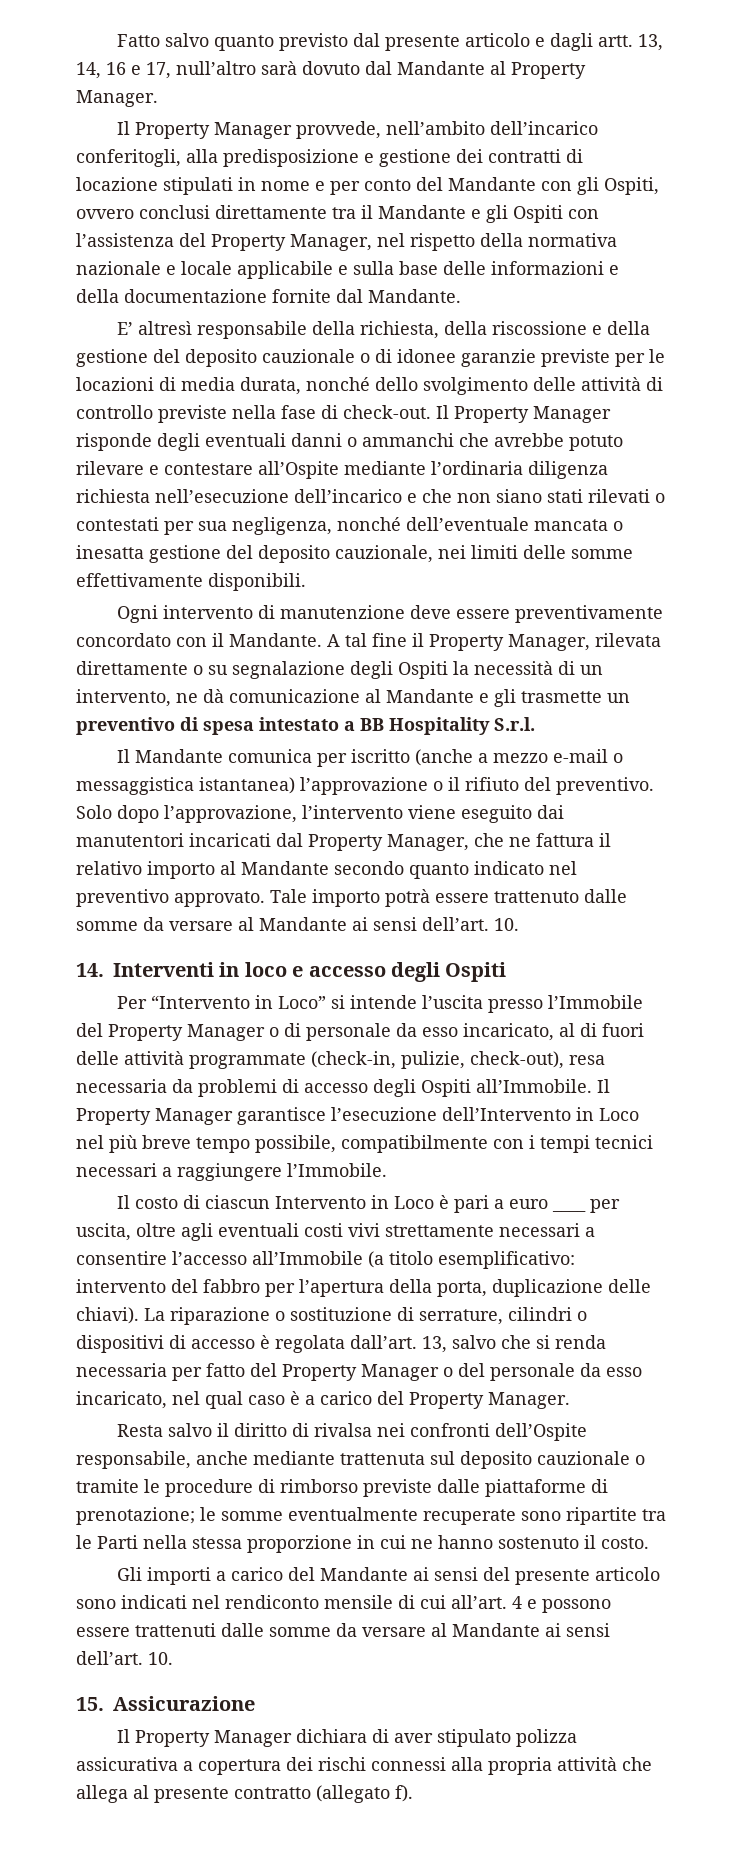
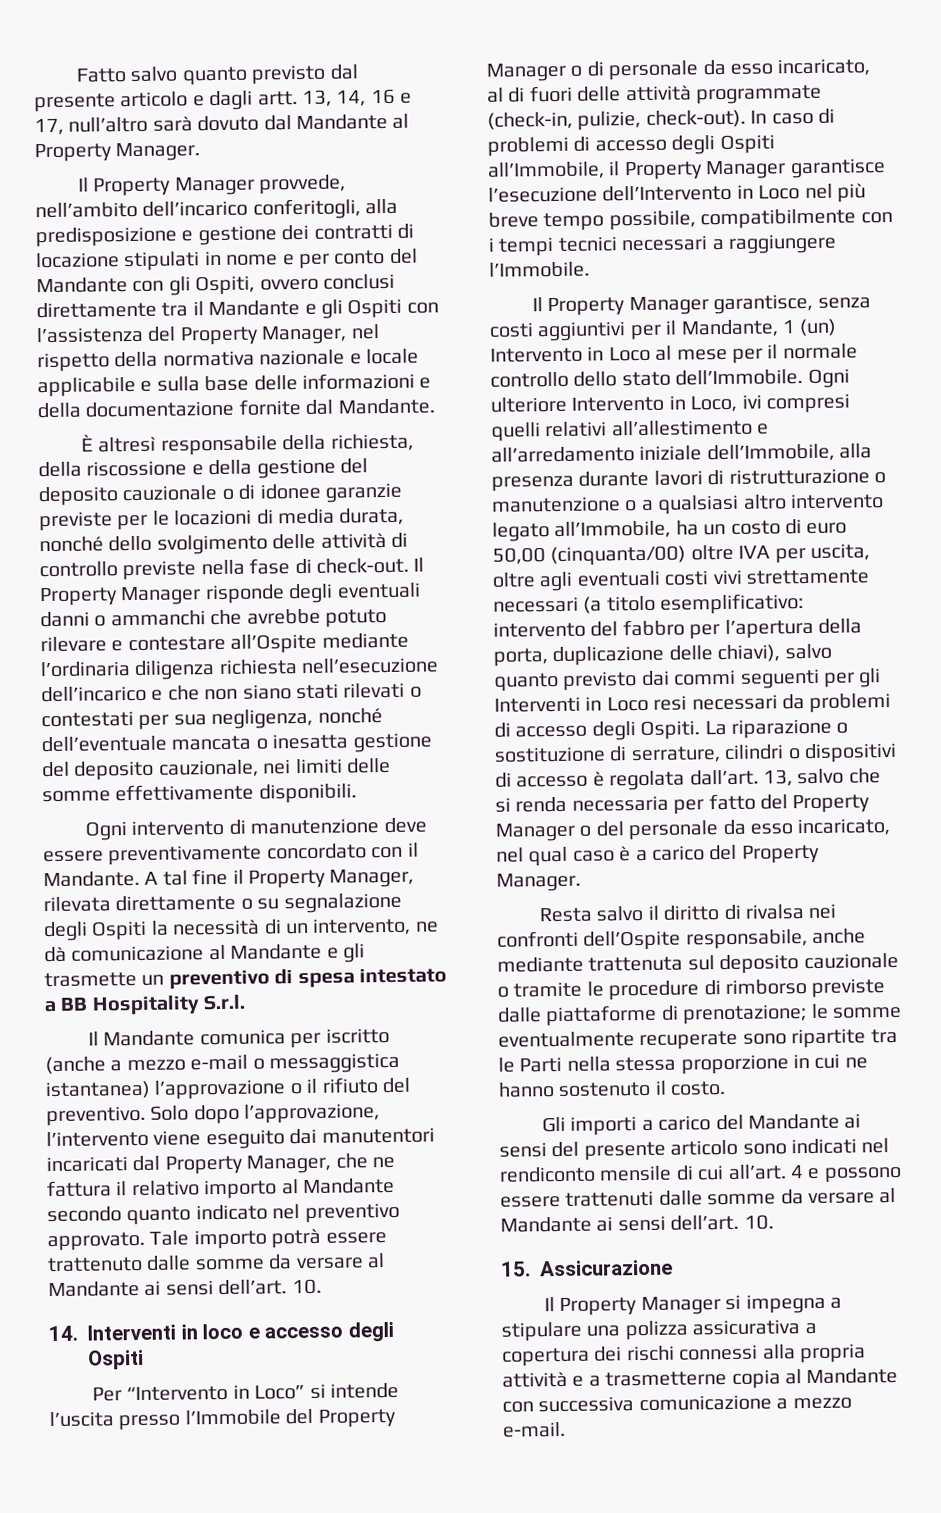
[116,322,133,335] E’ -> [81,434,95,452] È
[470,1051,605,1069] [76,1079,193,1093] check-out), resa necessaria da -> [645,108,835,128] check-out). In caso di
[476,1079,610,1093] all’Immobile. Il -> [487,161,621,180] all’Immobile, il
[134,1195,548,1213] [551,1209,586,1212] costo di ciascun Intervento in Loco è pari a euro ____ -> [547,293,871,317] [489,318,838,342] [490,343,858,364] [490,368,850,388] [490,393,850,414] [491,419,770,442] [491,443,873,463] [491,468,886,492] [491,493,884,515] [492,519,848,542] [492,544,771,567] Property Manager garantisce, senza costi aggiuntivi per il Mandante, 1 (un) Intervento in Loco al mese per il normale controllo dello stato dell’Immobile. Ogni ulteriore Intervento in Loco, ivi compresi quelli relativi all’allestimento e all’arredamento iniziale dell’Immobile, alla presenza durante lavori di ristrutturazione o manutenzione o a qualsiasi altro intervento legato all’Immobile, ha un costo di euro 50,00 (cinquanta/00) oltre IVA
[585,1227,595,1237] [76,1251,363,1265] a consentire l’accesso all’Immobile -> (579, 604) none
[76,1307,139,1324] chiavi). -> [717,643,832,663] [494,668,882,692] [494,693,892,713] [494,720,701,741] chiavi), salvo quanto previsto dai commi seguenti per gli Interventi in Loco resi necessari da problemi di accesso degli Ospiti.
[295,1729,511,1747] dichiara di aver stipulato -> [725,1293,843,1314] [501,1321,621,1342] si impegna a stipulare una
[622,1757,652,1771] [76,1785,413,1803] che allega al presente contratto (allegato f). -> [572,1367,899,1389] [502,1394,852,1413] [502,1421,566,1438] e a trasmetterne copia al Mandante con successiva comunicazione a mezzo e-mail.

